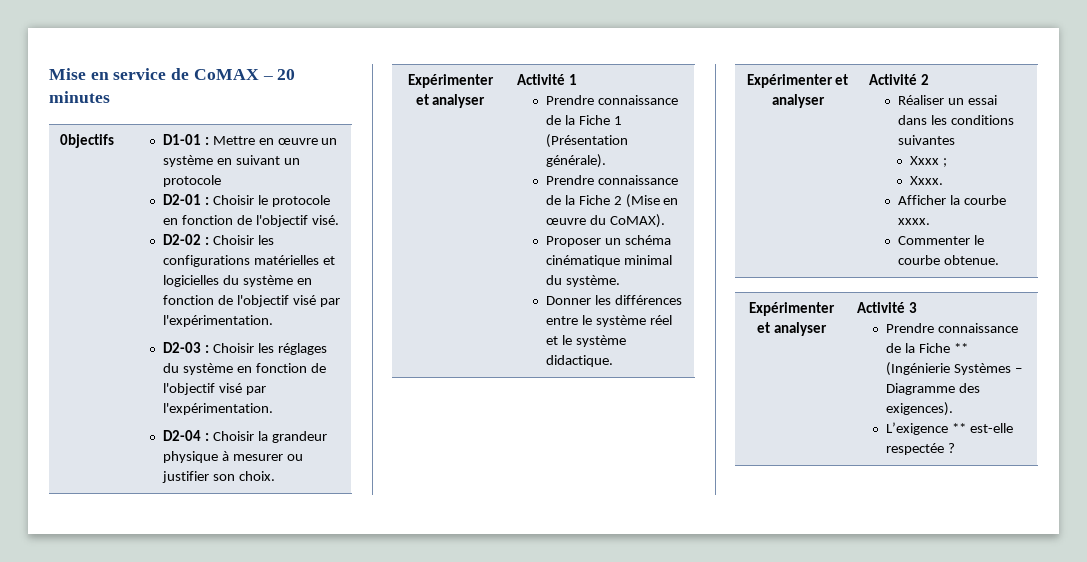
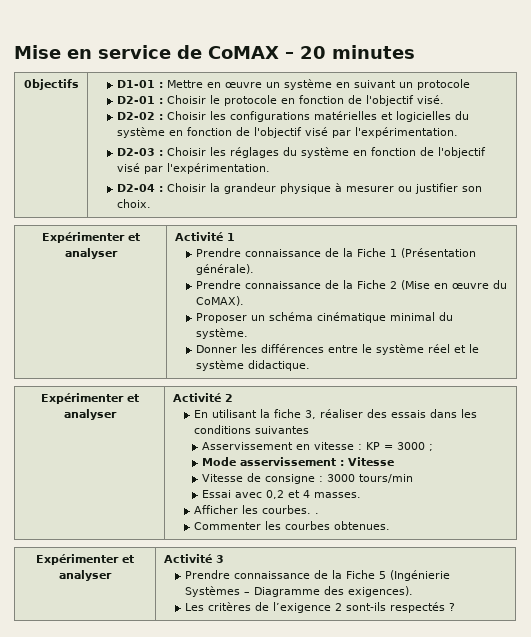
[897,95,997,105] [897,115,1014,125] [897,135,955,145] [910,156,948,167] [910,176,944,185] [897,195,1006,205] [897,218,930,225] [897,235,984,245] [897,255,999,265] Réaliser un essai dans les conditions suivantes // Xxxx ; // Xxxx. // Afficher la courbe xxxx. // Commenter le courbe obtenue. -> [193,409,477,419] [193,425,309,434] [202,442,434,451] [202,457,395,466] [202,473,414,484] [202,490,362,499] [193,505,319,514] [193,521,390,530] En utilisant la fiche 3, réaliser des essais dans les conditions suivantes // Asservissement en vitesse : KP = 3000 ; // Mode asservissement : Vitesse // Vitesse de consigne : 3000 tours/min // Essai avec 0,2 et 4 masses. // Afficher les courbes. . // Commenter les courbes obtenues.
[953,343,968,353] ** -> [378,571,386,579] 5
[885,422,1013,435] [885,443,944,455] L’exigence ** est-elle respectée -> [184,602,445,613] Les critères de l’exigence 2 sont-ils respectés

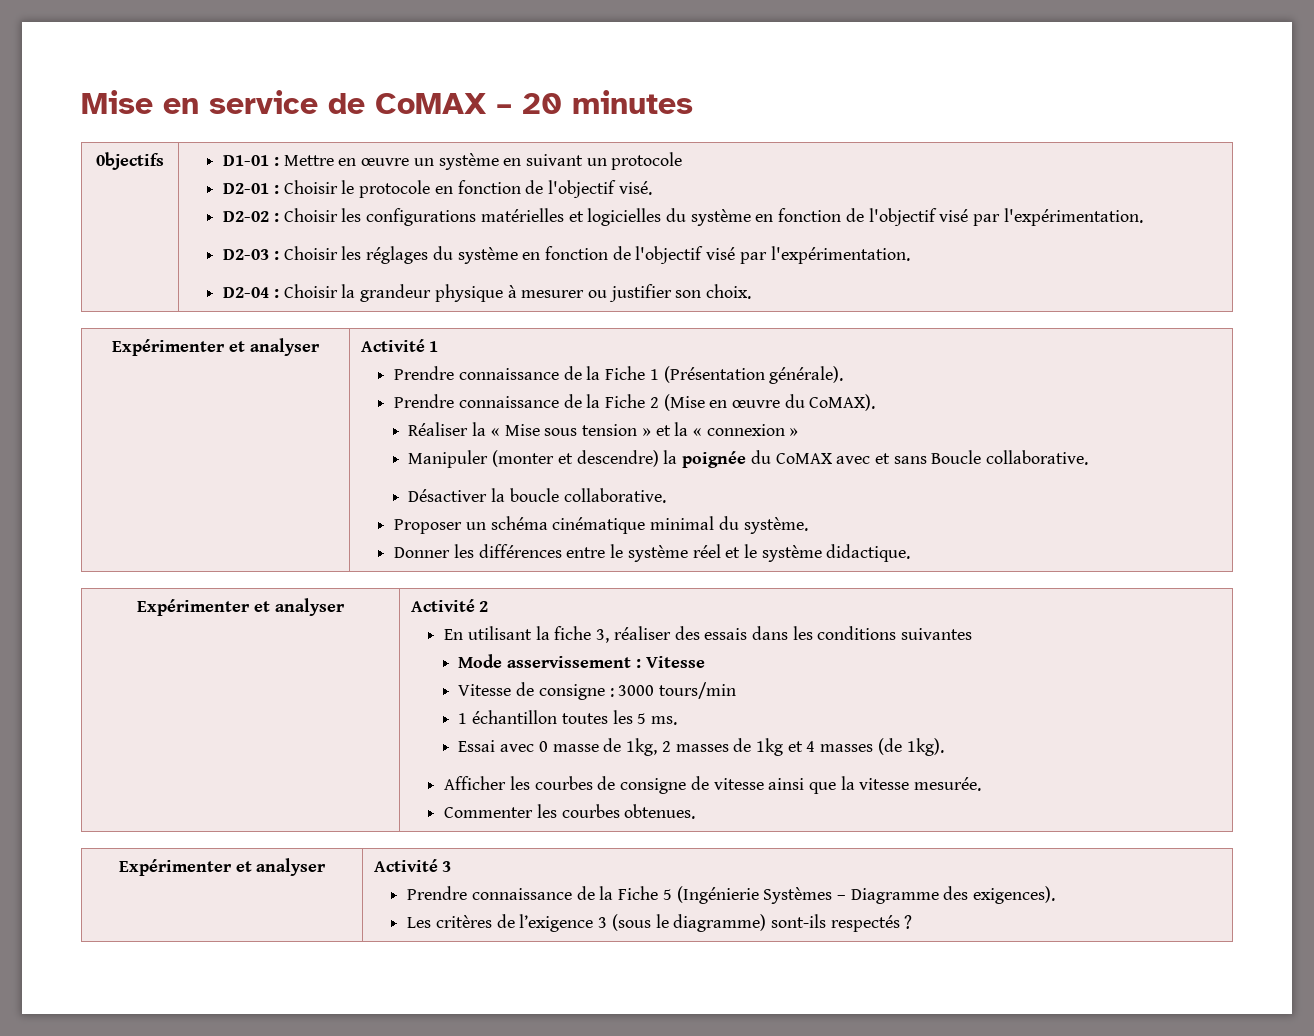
(244, 301) none -> [408,422,799,436] [408,450,1089,468] [408,488,666,503] // Réaliser la « Mise sous tension » et la « connexion » // Manipuler (monter et descendre) la poignée du CoMAX avec et sans Boucle collaborative. // Désactiver la boucle collaborative.
[202,442,434,451] // Asservissement en vitesse : KP = 3000 ; -> (973, 634) none
[202,490,362,499] [193,505,319,514] Essai avec 0,2 et 4 masses. // Afficher les courbes. . -> [458,710,678,725] [458,738,944,756] [444,776,982,794] 1 échantillon toutes les 5 ms. // Essai avec 0 masse de 1kg, 2 masses de 1kg et 4 masses (de 1kg). // Afficher les courbes de consigne de vitesse ainsi que la vitesse mesurée.
[334,603,342,611] 2 -> [598,914,767,932] 3 (sous le diagramme)

